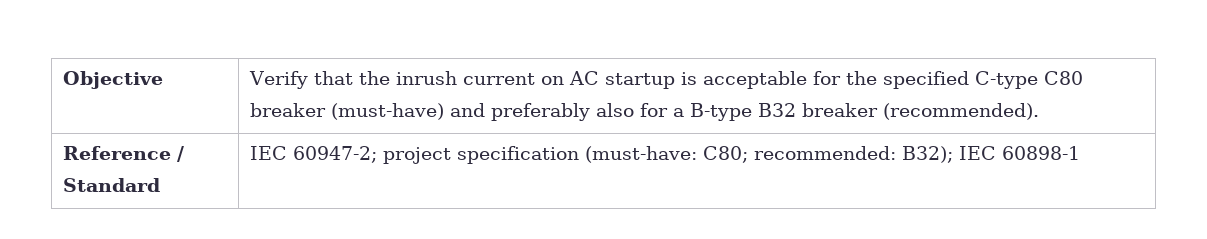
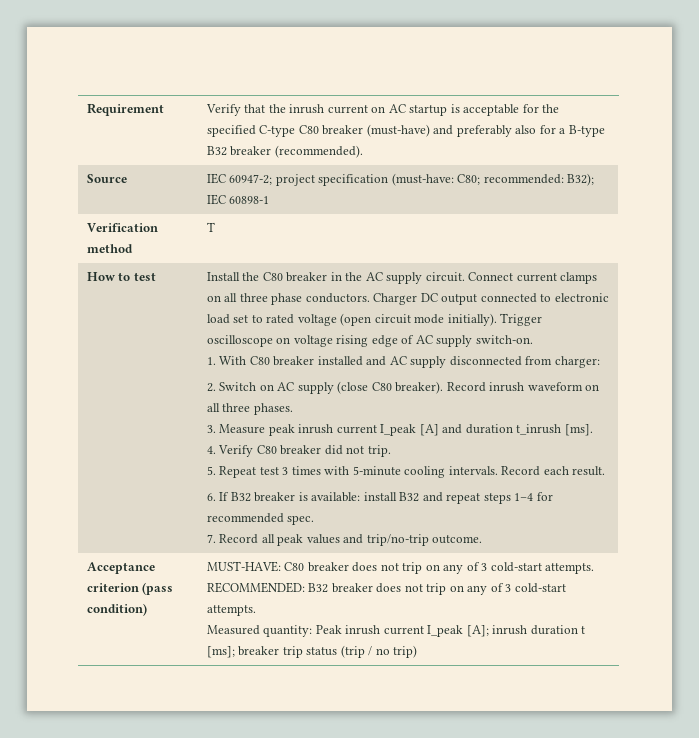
[62,71,163,89] Objective -> [86,103,164,116] Requirement
[62,146,184,162] [62,178,160,192] Reference / Standard -> [86,174,127,183] Source
(1080, 153) none -> [86,223,158,232] [86,244,133,253] [206,222,215,232] [86,272,156,281] [206,272,598,284] [206,293,609,305] [206,313,543,326] [206,335,533,347] [206,356,600,368] [206,381,600,394] [206,403,293,415] [206,424,593,436] [206,445,391,457] [206,466,606,478] [206,492,553,504] [206,513,315,525] [206,534,483,546] [86,562,155,574] [86,582,174,595] [86,603,147,616] [206,561,595,574] [206,582,566,595] [206,605,256,616] [206,625,586,637] [206,645,418,658] // Verification method | T // How to test | Install the C80 breaker in the AC supply circuit. Connect current clamps on all three phase conductors. Charger DC output connected to electronic load set to rated voltage (open circuit mode initially). Trigger oscilloscope on voltage rising edge of AC supply switch-on. // 1. With C80 breaker installed and AC supply disconnected from charger: // 2. Switch on AC supply (close C80 breaker). Record inrush waveform on all three phases. // 3. Measure peak inrush current I_peak [A] and duration t_inrush [ms]. // 4. Verify C80 breaker did not trip. // 5. Repeat test 3 times with 5-minute cooling intervals. Record each result. // 6. If B32 breaker is available: install B32 and repeat steps 1–4 for recommended spec. // 7. Record all peak values and trip/no-trip outcome. // Acceptance criterion (pass condition) | MUST-HAVE: C80 breaker does not trip on any of 3 cold-start attempts. RECOMMENDED: B32 breaker does not trip on any of 3 cold-start attempts. // Measured quantity: Peak inrush current I_peak [A]; inrush duration t [ms]; breaker trip status (trip / no trip)

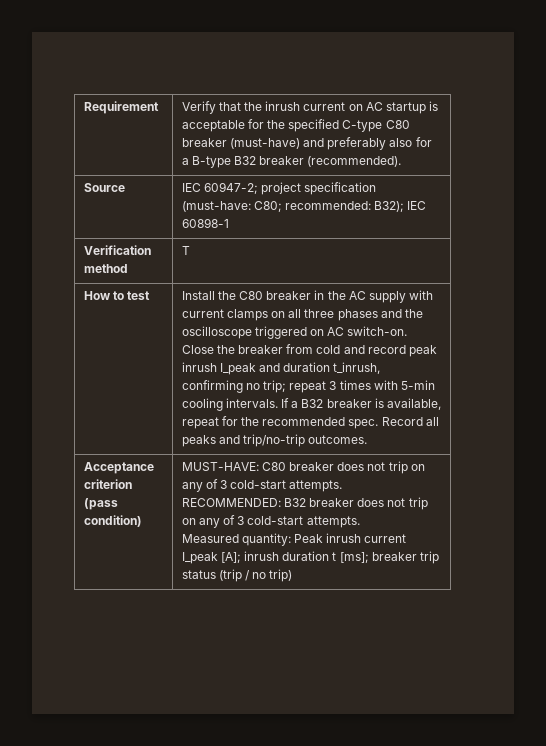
[425,272,514,282] circuit. Connect -> [409,290,434,300] with
[271,293,609,305] [206,313,543,326] [206,335,533,347] [206,356,600,368] [206,381,600,394] [206,403,293,415] [206,424,593,436] [206,445,391,457] [206,466,279,478] phase conductors. Charger DC output connected to electronic load set to rated voltage (open circuit mode initially). Trigger oscilloscope on voltage rising edge of AC supply switch-on. // 1. With C80 breaker installed and AC supply disconnected from charger: // 2. Switch on AC supply (close C80 breaker). Record inrush waveform on all three phases. // 3. Measure peak inrush current I_peak [A] and duration t_inrush [ms]. // 4. Verify C80 breaker did not trip. // 5. Repeat test -> [337,309,424,321] [181,326,408,339] [181,344,438,357] [181,362,381,375] [181,380,327,393] phases and the oscilloscope triggered on AC switch-on. Close the breaker from cold and record peak inrush I_peak and duration t_inrush, confirming no trip; repeat
[352,466,401,476] 5-minute -> [401,380,436,390] 5-min
[501,466,606,476] [206,492,553,504] Record each result. // 6. If B32 breaker is available: install B32 and repeat steps 1–4 for -> [280,398,442,410] [181,416,259,429] If a B32 breaker is available, repeat for the
[206,534,216,543] // 7. -> (379, 424) none
[277,534,340,546] peak values -> [181,435,216,447] peaks
[432,535,483,544] outcome. -> [308,435,368,444] outcomes.

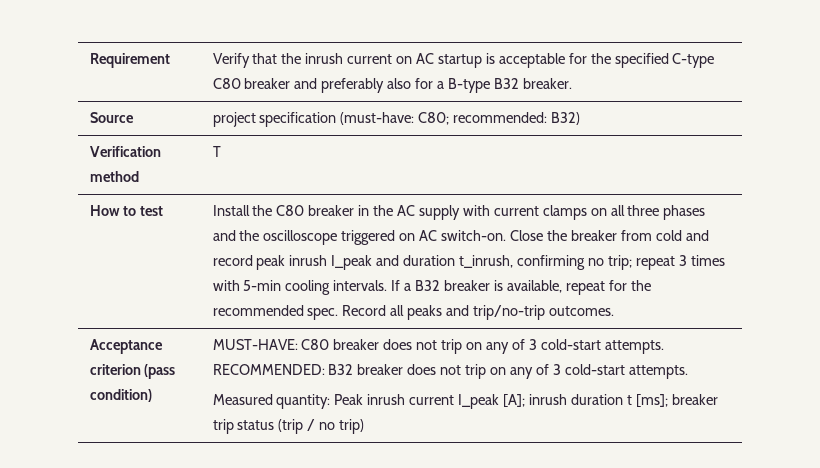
[229,138,300,149] (must-have) -> (291, 83) none
[259,156,402,167] breaker (recommended). -> [522,78,572,89] breaker.
[181,182,258,194] IEC 60947-2; -> (134, 117) none
[374,201,427,212] [181,218,229,228] B32); IEC 60898-1 -> [551,112,581,125] B32)

